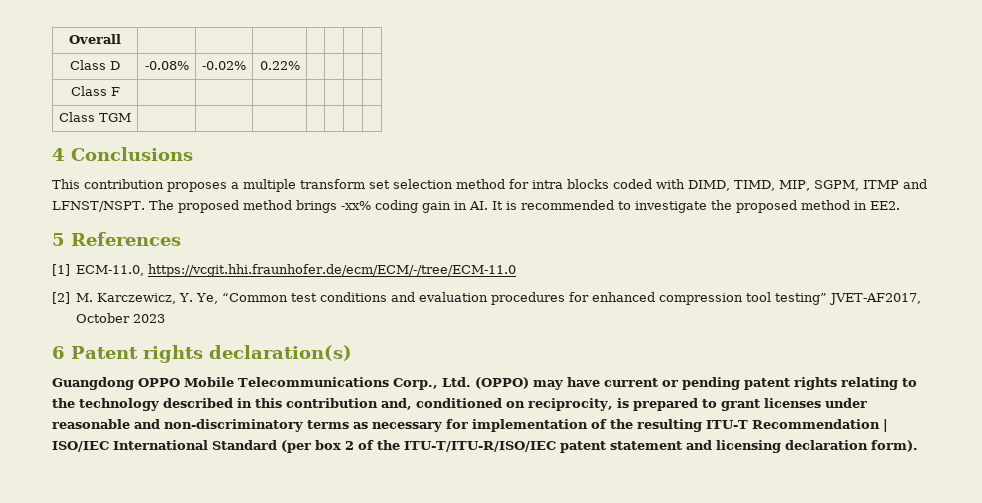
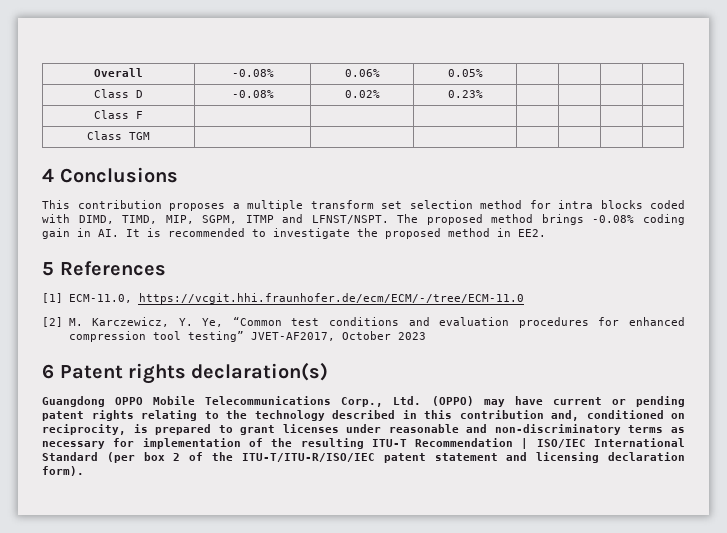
(121, 39) | | -> [231,69,274,77] [344,69,380,77] [447,69,483,77] -0.08% | 0.06% | 0.05%
[202,61,246,70] [259,61,300,70] -0.02% | 0.22% -> [344,90,380,98] [447,90,483,98] 0.02% | 0.23%
[340,201,371,210] -xx% -> [592,215,635,223] -0.08%

